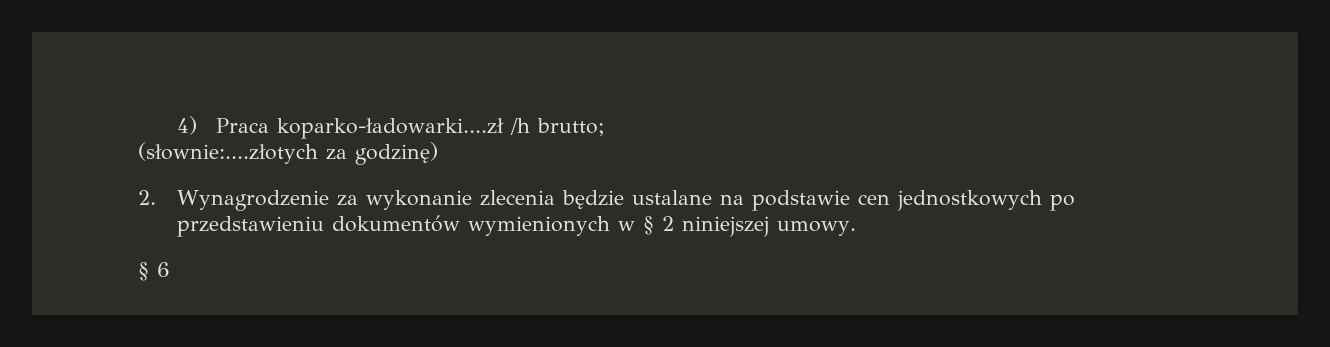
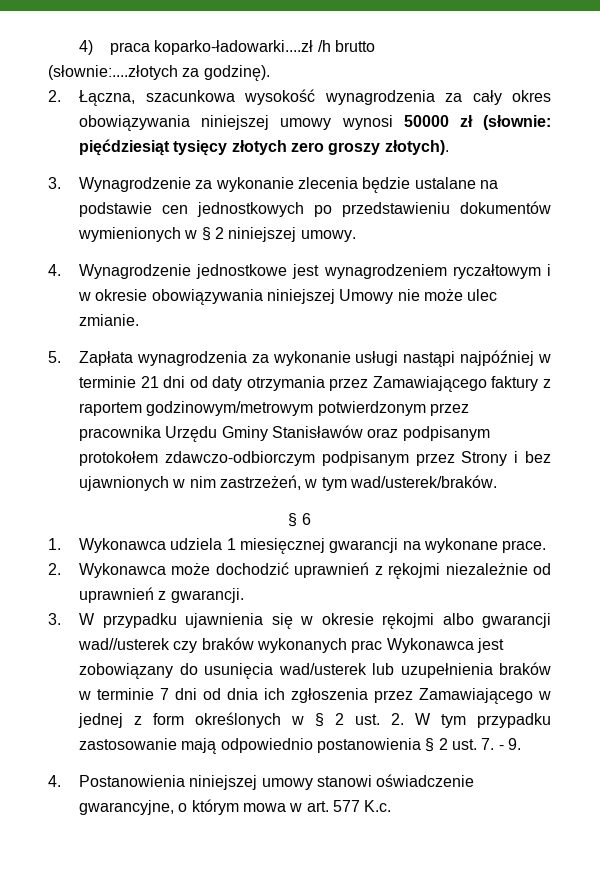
[216,118,270,133] Praca -> [110,42,151,55] praca
[537,118,606,136] brutto; -> [335,40,376,52] brutto
[355,142,438,165] [138,190,156,205] godzinę) // 2. -> [203,65,270,81] [48,89,552,106] [79,115,551,131] [79,139,449,156] [48,177,61,189] godzinę). // 2. Łączna, szacunkowa wysokość wynagrodzenia za cały okres obowiązywania niniejszej umowy wynosi 50000 zł (słownie: pięćdziesiąt tysięcy złotych zero groszy złotych). // 3.
[138,262,170,281] § 6 -> [48,264,551,279] [78,289,498,305] [79,314,140,326] [48,350,551,367] [79,376,551,392] [79,401,470,416] [79,425,490,442] [79,451,551,466] [79,475,497,491] [288,513,311,527] [48,538,547,554] [48,562,551,579] [79,587,244,603] [48,613,551,629] [78,637,504,653] [79,662,551,679] [78,688,551,704] [78,712,551,728] [79,738,521,754] [48,774,475,790] [79,799,392,815] 4. Wynagrodzenie jednostkowe jest wynagrodzeniem ryczałtowym i w okresie obowiązywania niniejszej Umowy nie może ulec zmianie. // 5. Zapłata wynagrodzenia za wykonanie usługi nastąpi najpóźniej w terminie 21 dni od daty otrzymania przez Zamawiającego faktury z raportem godzinowym/metrowym potwierdzonym przez pracownika Urzędu Gminy Stanisławów oraz podpisanym protokołem zdawczo-odbiorczym podpisanym przez Strony i bez ujawnionych w nim zastrzeżeń, w tym wad/usterek/braków. // § 6 // 1. Wykonawca udziela 1 miesięcznej gwarancji na wykonane prace. // 2. Wykonawca może dochodzić uprawnień z rękojmi niezależnie od uprawnień z gwarancji. // 3. W przypadku ujawnienia się w okresie rękojmi albo gwarancji wad//usterek czy braków wykonanych prac Wykonawca jest zobowiązany do usunięcia wad/usterek lub uzupełnienia braków w terminie 7 dni od dnia ich zgłoszenia przez Zamawiającego w jednej z form określonych w § 2 ust. 2. W tym przypadku zastosowanie mają odpowiednio postanowienia § 2 ust. 7. - 9. // 4. Postanowienia niniejszej umowy stanowi oświadczenie gwarancyjne, o którym mowa w art. 577 K.c.

